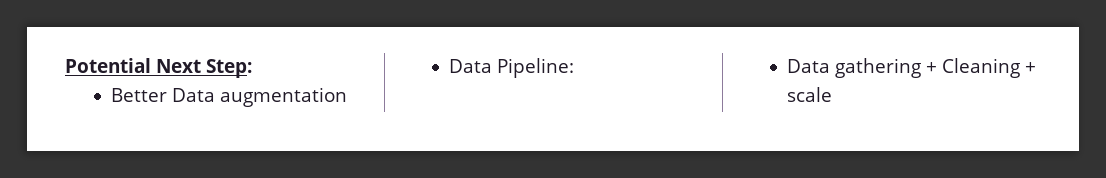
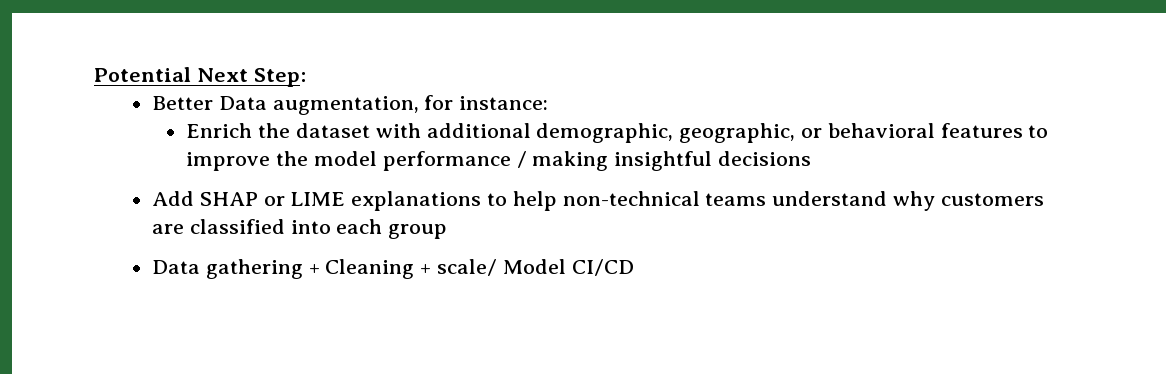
[219,87,347,107] [448,58,574,78] augmentation // Data Pipeline: -> [272,95,549,115] [186,123,1049,143] [186,151,811,171] [151,191,1044,211] [151,219,448,239] augmentation, for instance: // Enrich the dataset with additional demographic, geographic, or behavioral features to improve the model performance / making insightful decisions // Add SHAP or LIME explanations to help non-technical teams understand why customers are classified into each group
[786,87,832,102] scale -> [437,259,634,276] scale/ Model CI/CD

